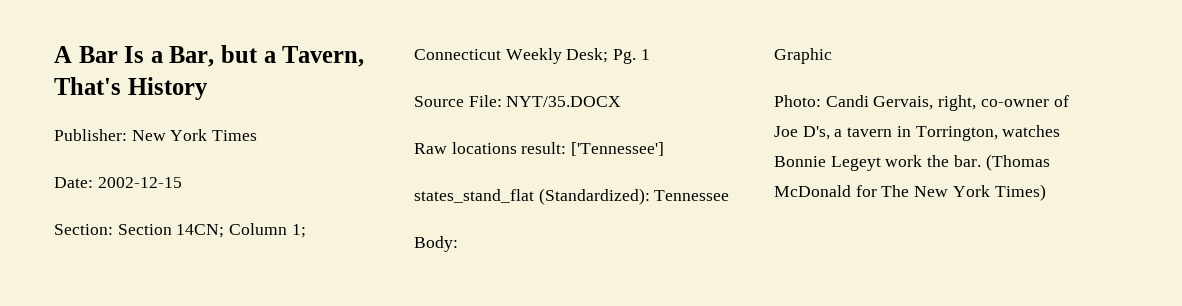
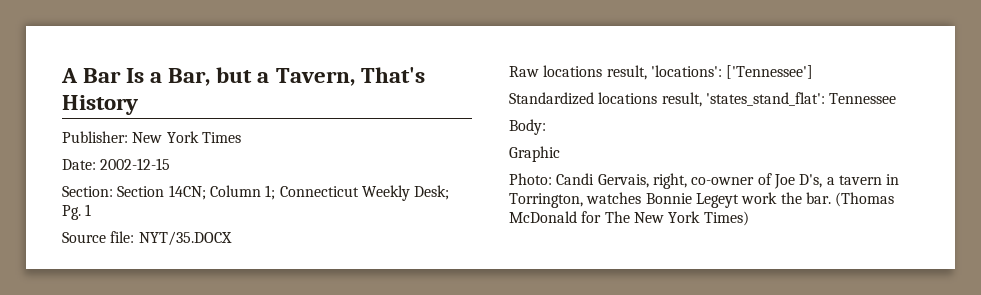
[468,95,502,107] File: -> [110,231,135,243] file:
[521,142,567,154] result: -> [606,65,722,80] result, 'locations':
[414,188,650,205] states_stand_flat (Standardized): -> [509,92,825,107] Standardized locations result, 'states_stand_flat':

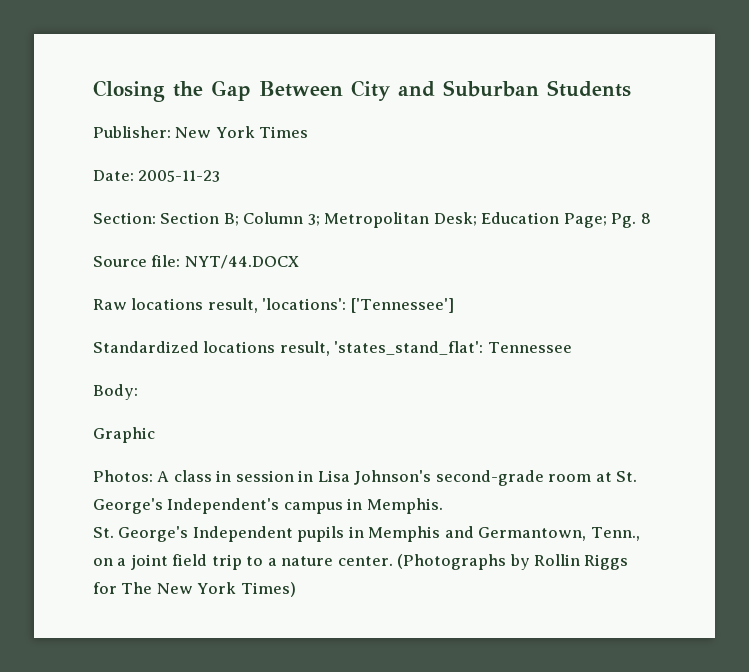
[61,67,425,86] [62,95,138,115] A Bar Is a Bar, but a Tavern, That's History -> [93,80,631,102] Closing the Gap Between City and Suburban Students
[100,158,171,170] 2002-12-15 -> [138,170,221,182] 2005-11-23
[168,185,450,201] [62,204,92,220] 14CN; Column 1; Connecticut Weekly Desk; Pg. 1 -> [223,212,651,228] B; Column 3; Metropolitan Desk; Education Page; Pg. 8
[138,231,232,246] NYT/35.DOCX -> [184,255,299,269] NYT/44.DOCX
[509,173,900,189] [509,192,895,208] [509,211,577,223] Photo: Candi Gervais, right, co-owner of Joe D's, a tavern in Torrington, watches Bonnie Legeyt work the bar. (Thomas McDonald -> [93,470,638,486] [93,498,443,514] [93,526,640,542] [93,554,629,570] Photos: A class in session in Lisa Johnson's second-grade room at St. George's Independent's campus in Memphis. // St. George's Independent pupils in Memphis and Germantown, Tenn., on a joint field trip to a nature center. (Photographs by Rollin Riggs

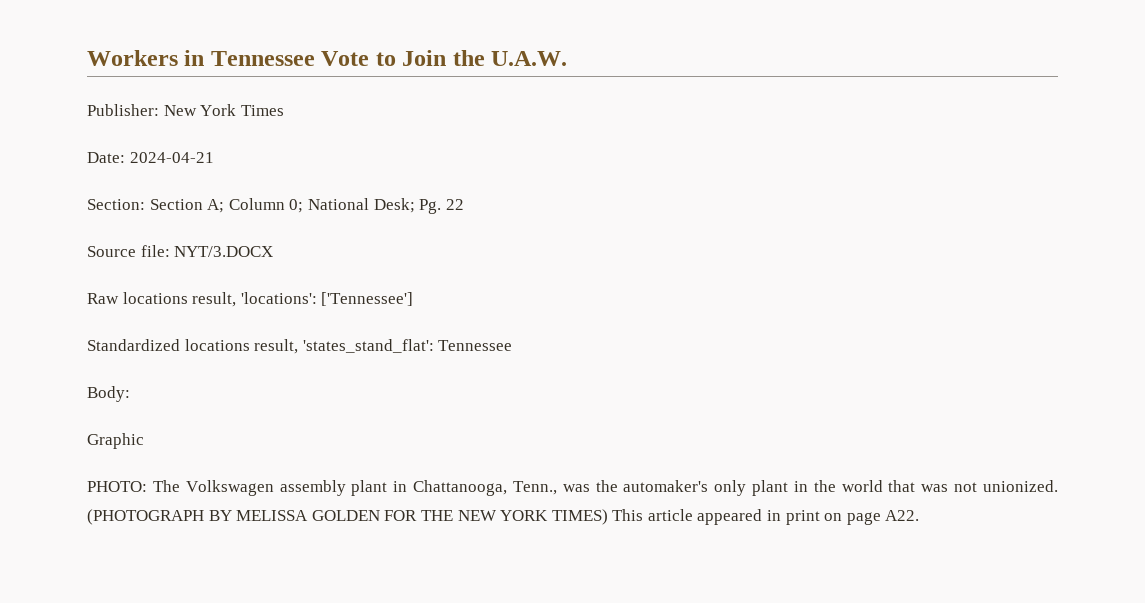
[93,80,631,102] Closing the Gap Between City and Suburban Students -> [87,50,568,66] Workers in Tennessee Vote to Join the U.A.W.
[138,170,221,182] 2005-11-23 -> [129,152,214,163] 2024-04-21
[223,212,651,228] B; Column 3; Metropolitan Desk; Education Page; Pg. 8 -> [207,198,464,214] A; Column 0; National Desk; Pg. 22
[184,255,299,269] NYT/44.DOCX -> [174,246,274,257] NYT/3.DOCX
[93,470,638,486] [93,498,443,514] [93,526,640,542] [93,554,629,570] [93,582,296,597] Photos: A class in session in Lisa Johnson's second-grade room at St. George's Independent's campus in Memphis. // St. George's Independent pupils in Memphis and Germantown, Tenn., on a joint field trip to a nature center. (Photographs by Rollin Riggs for The New York Times) -> [87,480,1059,496] [87,509,920,525] PHOTO: The Volkswagen assembly plant in Chattanooga, Tenn., was the automaker's only plant in the world that was not unionized. (PHOTOGRAPH BY MELISSA GOLDEN FOR THE NEW YORK TIMES) This article appeared in print on page A22.

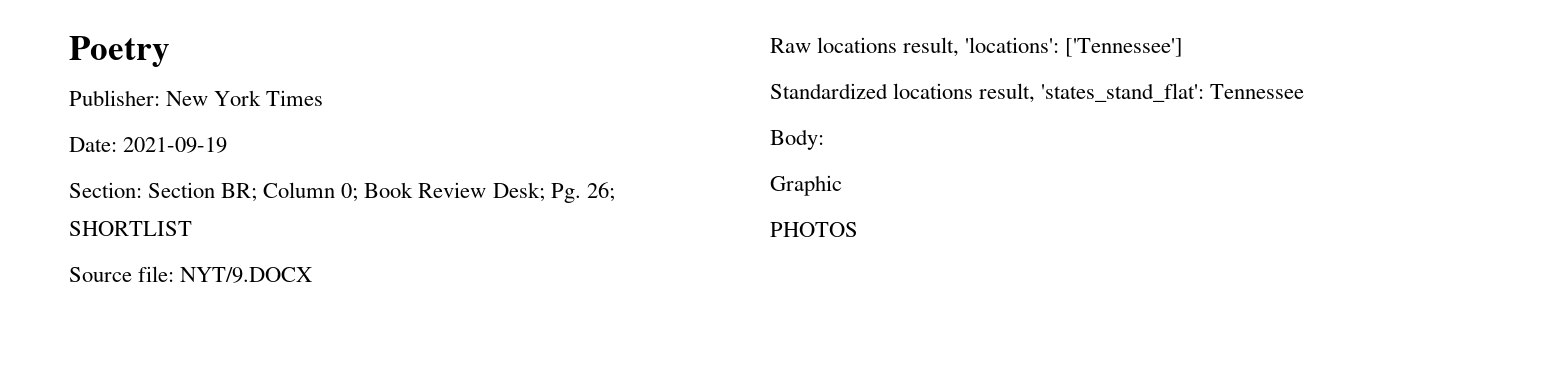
[87,50,568,66] Workers in Tennessee Vote to Join the U.A.W. -> [69,36,170,67] Poetry
[129,152,214,163] 2024-04-21 -> [123,137,228,153] 2021-09-19
[207,199,225,213] A; -> [221,183,258,202] BR;
[307,198,464,214] National Desk; Pg. 22 -> [364,182,615,203] [69,221,192,236] Book Review Desk; Pg. 26; SHORTLIST
[174,246,274,257] NYT/3.DOCX -> [180,267,313,283] NYT/9.DOCX
[87,480,1059,496] [87,509,920,525] PHOTO: The Volkswagen assembly plant in Chattanooga, Tenn., was the automaker's only plant in the world that was not unionized. (PHOTOGRAPH BY MELISSA GOLDEN FOR THE NEW YORK TIMES) This article appeared in print on page A22. -> [770,222,858,237] PHOTOS

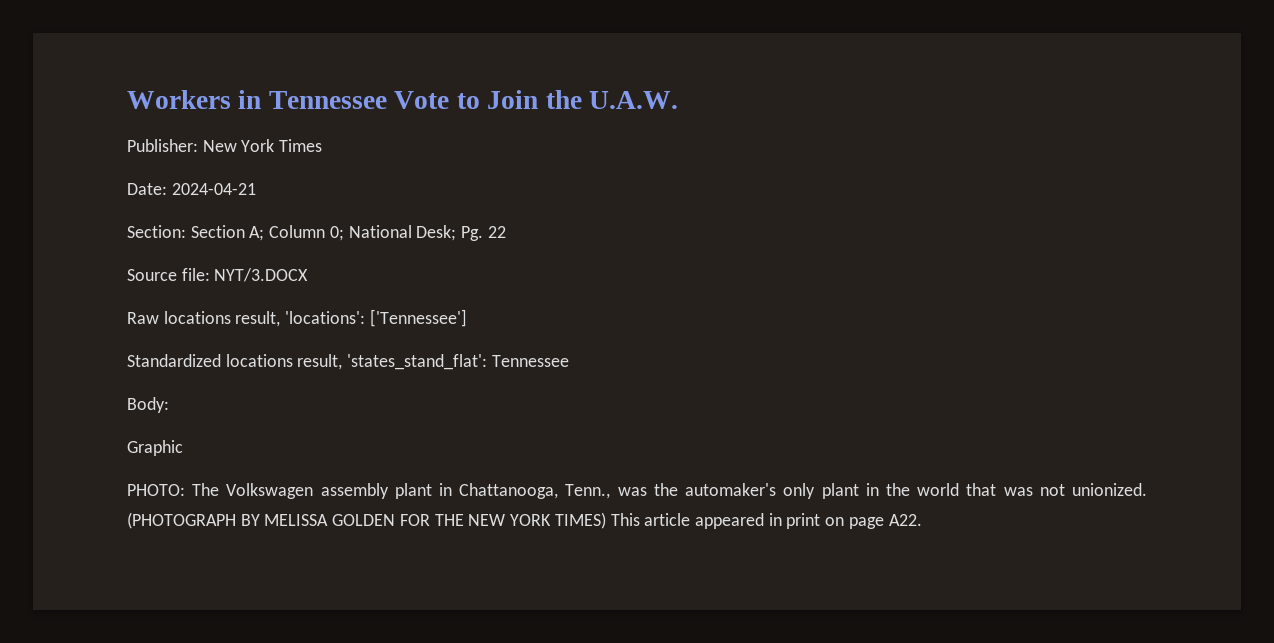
[69,36,170,67] Poetry -> [127,90,678,109] Workers in Tennessee Vote to Join the U.A.W.
[123,137,228,153] 2021-09-19 -> [171,183,256,195] 2024-04-21
[221,183,258,202] BR; -> [249,226,265,241] A;
[364,182,615,203] [69,221,192,236] Book Review Desk; Pg. 26; SHORTLIST -> [348,225,506,241] National Desk; Pg. 22
[180,267,313,283] NYT/9.DOCX -> [214,268,309,282] NYT/3.DOCX
[770,222,858,237] PHOTOS -> [127,483,1147,499] [127,512,922,529] PHOTO: The Volkswagen assembly plant in Chattanooga, Tenn., was the automaker's only plant in the world that was not unionized. (PHOTOGRAPH BY MELISSA GOLDEN FOR THE NEW YORK TIMES) This article appeared in print on page A22.

